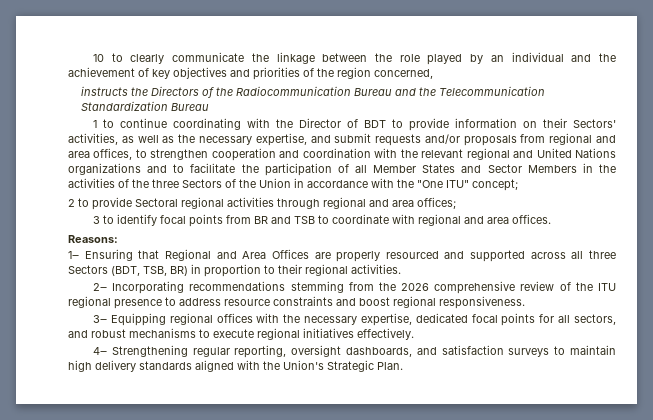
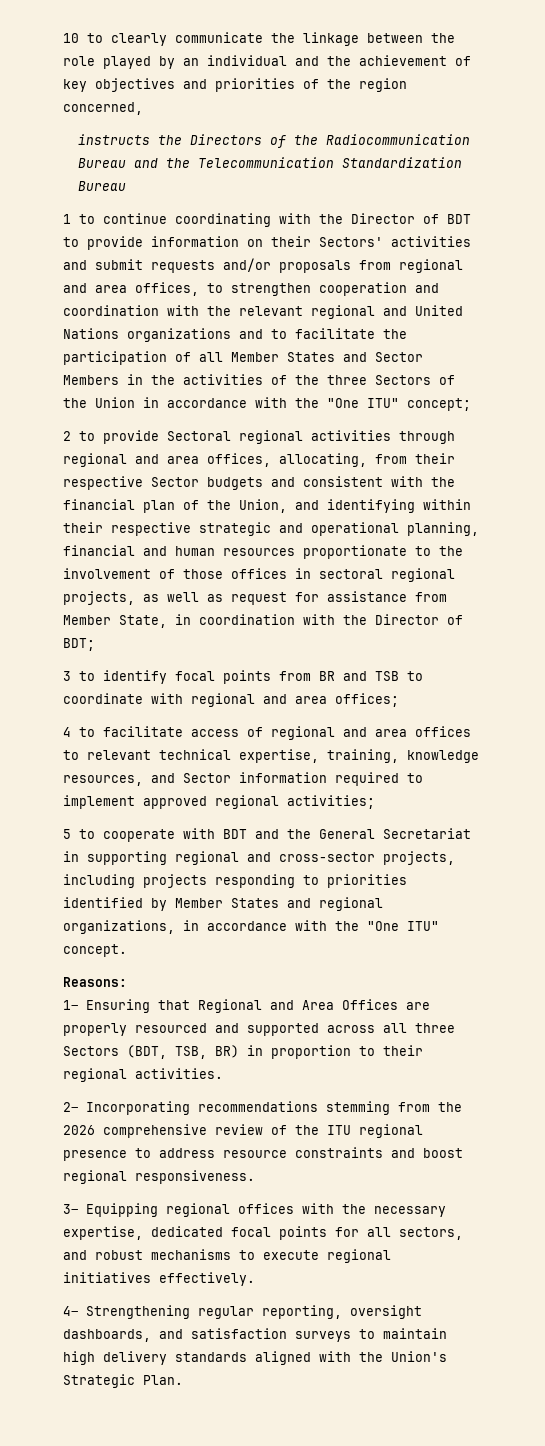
[68,133,307,146] activities, as well as the necessary expertise, -> [391,236,471,247] activities
[417,197,456,209] offices; -> [207,453,455,467] [63,476,455,490] [63,499,471,513] [63,522,479,536] [63,545,463,559] [63,568,455,582] [63,591,447,605] [63,614,463,628] [63,638,95,651] offices, allocating, from their respective Sector budgets and consistent with the financial plan of the Union, and identifying within their respective strategic and operational planning, financial and human resources proportionate to the involvement of those offices in sectoral regional projects, as well as request for assistance from Member State, in coordination with the Director of BDT;
[512,214,552,224] offices. -> [335,693,399,707] [63,726,471,740] [63,749,479,763] [63,772,423,786] [63,795,375,809] [63,828,471,842] [63,851,455,865] [63,874,407,888] [63,897,383,911] [63,920,439,934] [63,944,127,957] offices; // 4 to facilitate access of regional and area offices to relevant technical expertise, training, knowledge resources, and Sector information required to implement approved regional activities; // 5 to cooperate with BDT and the General Secretariat in supporting regional and cross-sector projects, including projects responding to priorities identified by Member States and regional organizations, in accordance with the "One ITU" concept.

